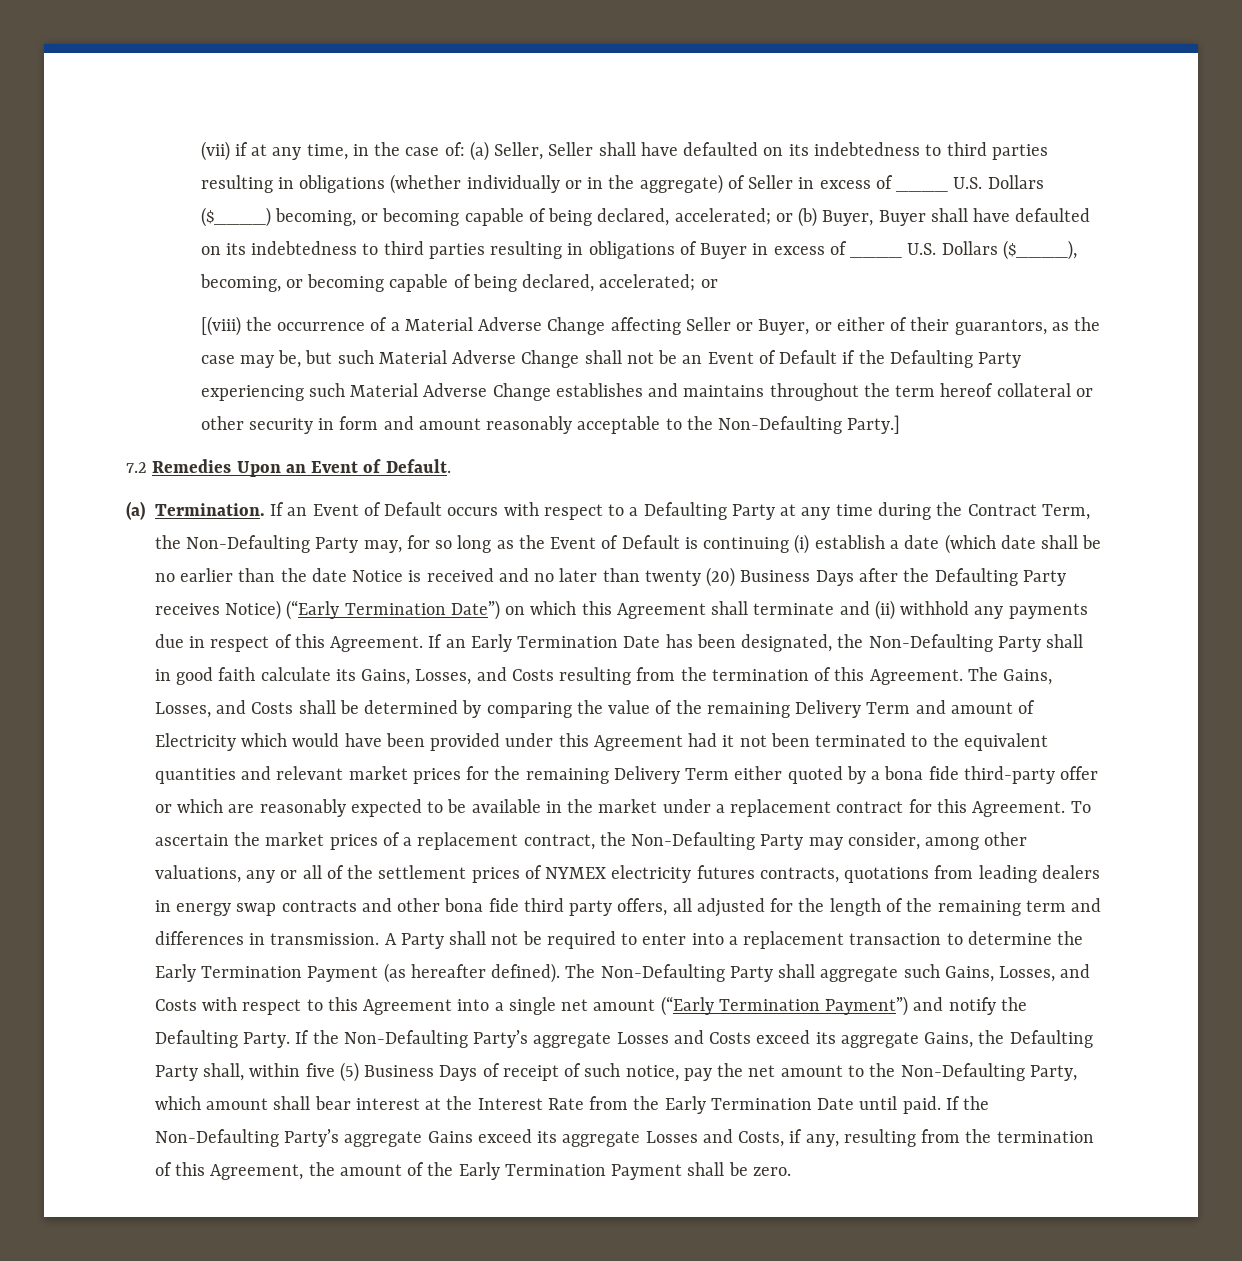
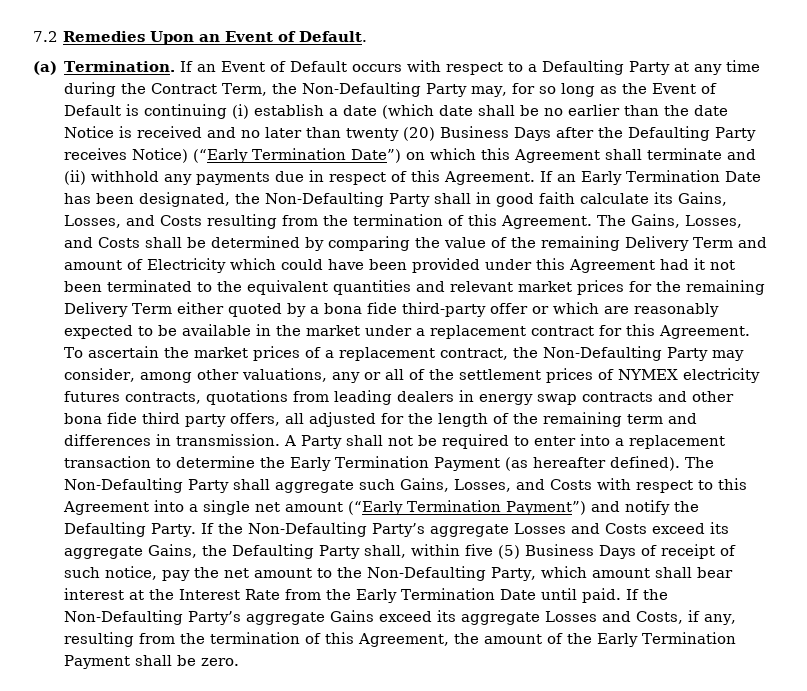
[200,141,1048,161] [200,174,893,194] [896,189,949,192] [953,175,1044,189] [200,207,1091,227] [200,241,847,259] [850,255,903,258] [907,240,1077,260] [199,274,718,292] [200,316,1101,336] [200,350,1022,368] [200,383,1093,401] [200,415,901,434] (vii) if at any time, in the case of: (a) Seller, Seller shall have defaulted on its indebtedness to third parties resulting in obligations (whether individually or in the aggregate) of Seller in excess of ____ U.S. Dollars ($____) becoming, or becoming capable of being declared, accelerated; or (b) Buyer, Buyer shall have defaulted on its indebtedness to third parties resulting in obligations of Buyer in excess of ____ U.S. Dollars ($____), becoming, or becoming capable of being declared, accelerated; or // [(viii) the occurrence of a Material Adverse Change affecting Seller or Buyer, or either of their guarantors, as the case may be, but such Material Adverse Change shall not be an Event of Default if the Defaulting Party experiencing such Material Adverse Change establishes and maintains throughout the term hereof collateral or other security in form and amount reasonably acceptable to the Non-Defaulting Party.] // -> (33, 36) none
[292,733,340,747] would -> [281,259,324,270] could

